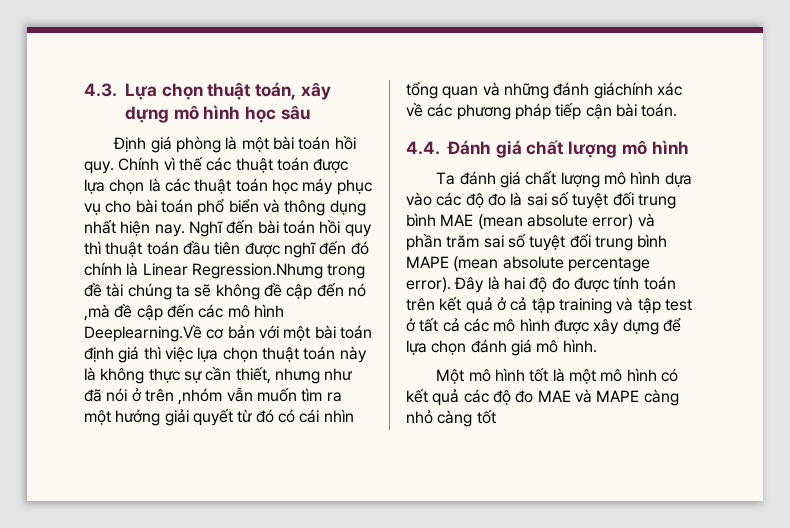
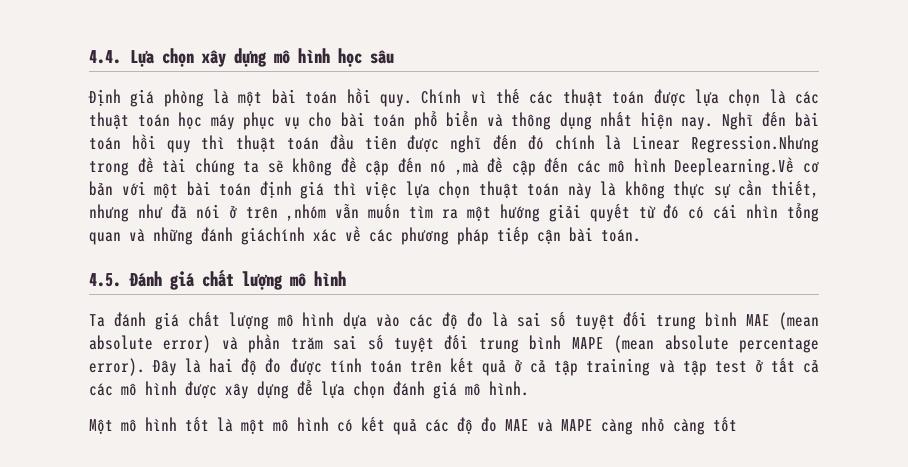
[84,83,117,97] 4.3. -> [89,50,121,64] 4.4.
[207,82,297,100] thuật toán, -> (194, 57) none
[406,141,440,155] 4.4. -> [89,273,121,287] 4.5.

